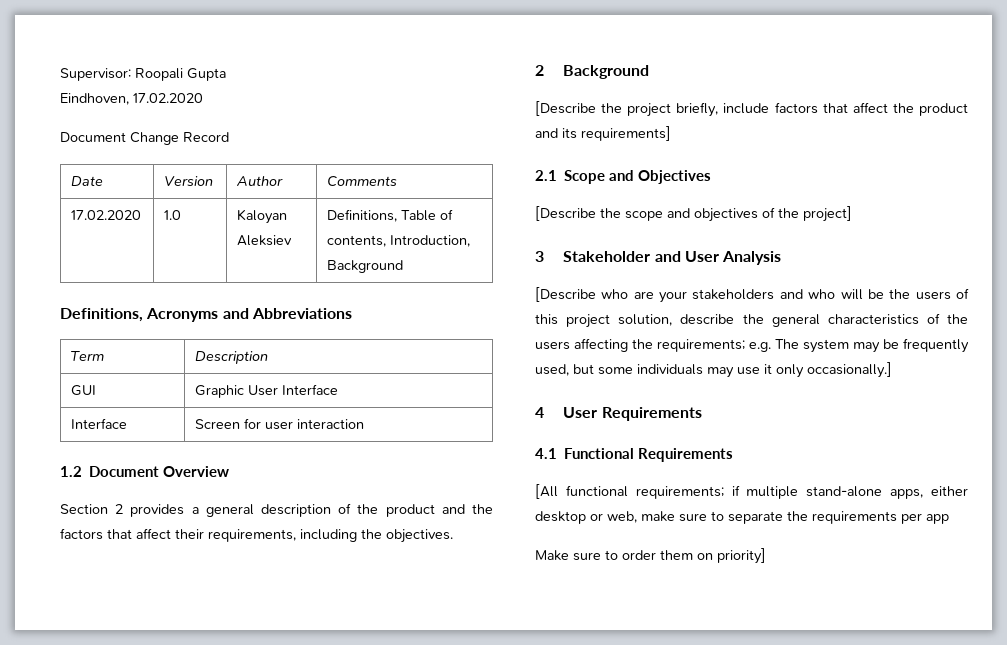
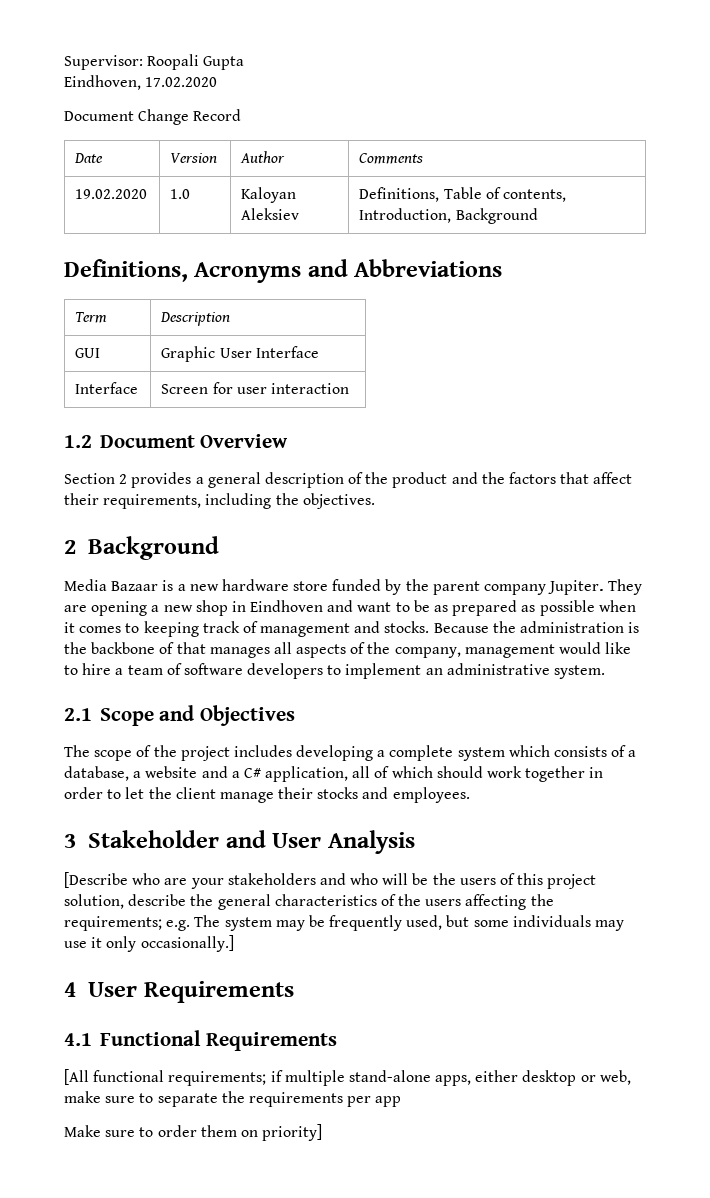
[71,210,142,220] 17.02.2020 -> [75,189,148,199] 19.02.2020
[535,101,968,117] [535,126,671,141] [535,170,712,184] [535,206,852,222] [Describe the project briefly, include factors that affect the product and its requirements] // 2.1 Scope and Objectives // [Describe the scope and objectives of the project] -> [64,579,643,595] [64,600,636,616] [64,621,640,637] [64,642,632,658] [64,663,606,679] [64,705,296,726] [64,745,637,761] [64,766,604,782] [64,787,470,803] Media Bazaar is a new hardware store funded by the parent company Jupiter. They are opening a new shop in Eindhoven and want to be as prepared as possible when it comes to keeping track of management and stocks. Because the administration is the backbone of that manages all aspects of the company, management would like to hire a team of software developers to implement an administrative system. // 2.1 Scope and Objectives // The scope of the project includes developing a complete system which consists of a database, a website and a C# application, all of which should work together in order to let the client manage their stocks and employees.

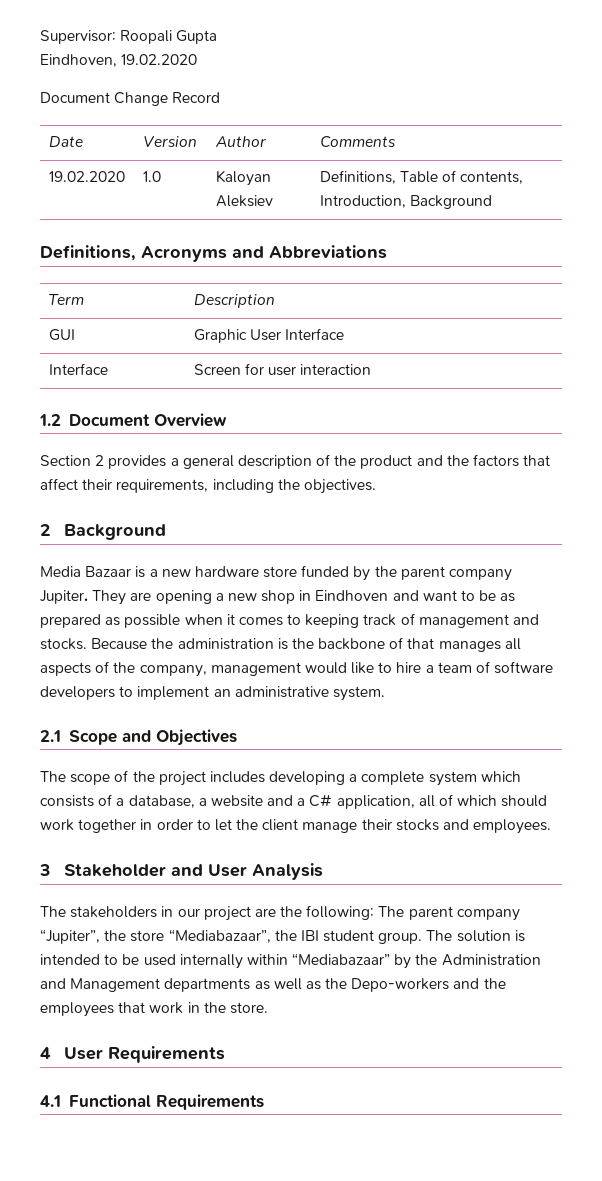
[145,77,218,87] 17.02.2020 -> [121,54,198,65] 19.02.2020
[64,872,597,889] [64,894,554,910] [64,915,625,931] [64,935,234,952] [Describe who are your stakeholders and who will be the users of this project solution, describe the general characteristics of the users affecting the requirements; e.g. The system may be frequently used, but some individuals may use it only occasionally.] -> [40,905,520,921] [40,929,525,944] [40,953,541,969] [40,978,506,992] [40,1002,268,1017] The stakeholders in our project are the following: The parent company “Jupiter”, the store “Mediabazaar”, the IBI student group. The solution is intended to be used internally within “Mediabazaar” by the Administration and Management departments as well as the Depo-workers and the employees that work in the store.
[64,1069,631,1086] [64,1091,402,1107] [64,1124,323,1141] // [All functional requirements; if multiple stand-alone apps, either desktop or web, make sure to separate the requirements per app // Make sure to order them on priority] -> (264, 1102) none

